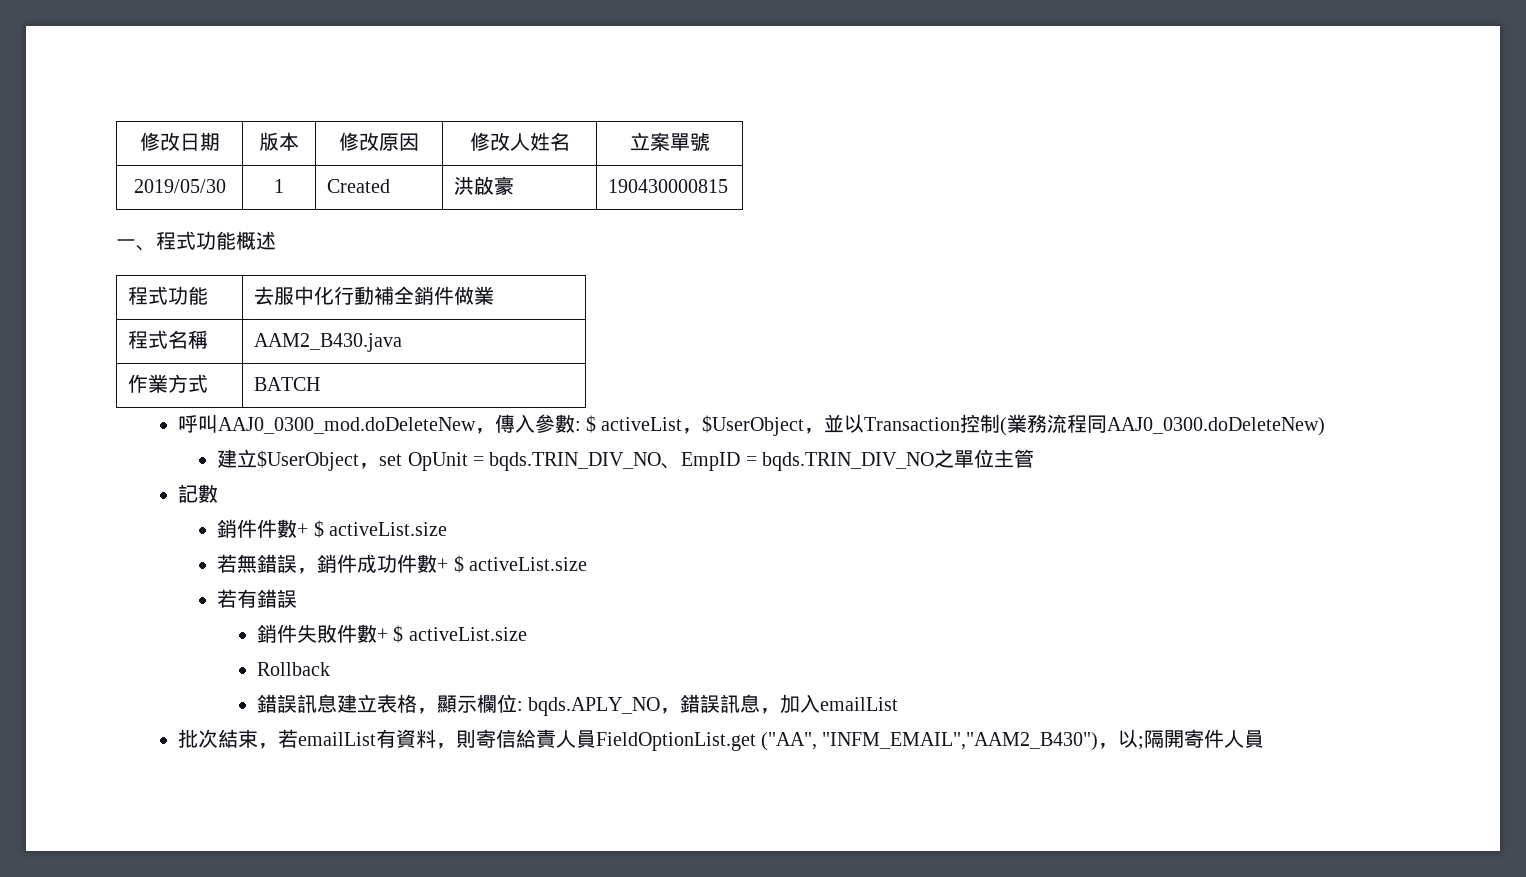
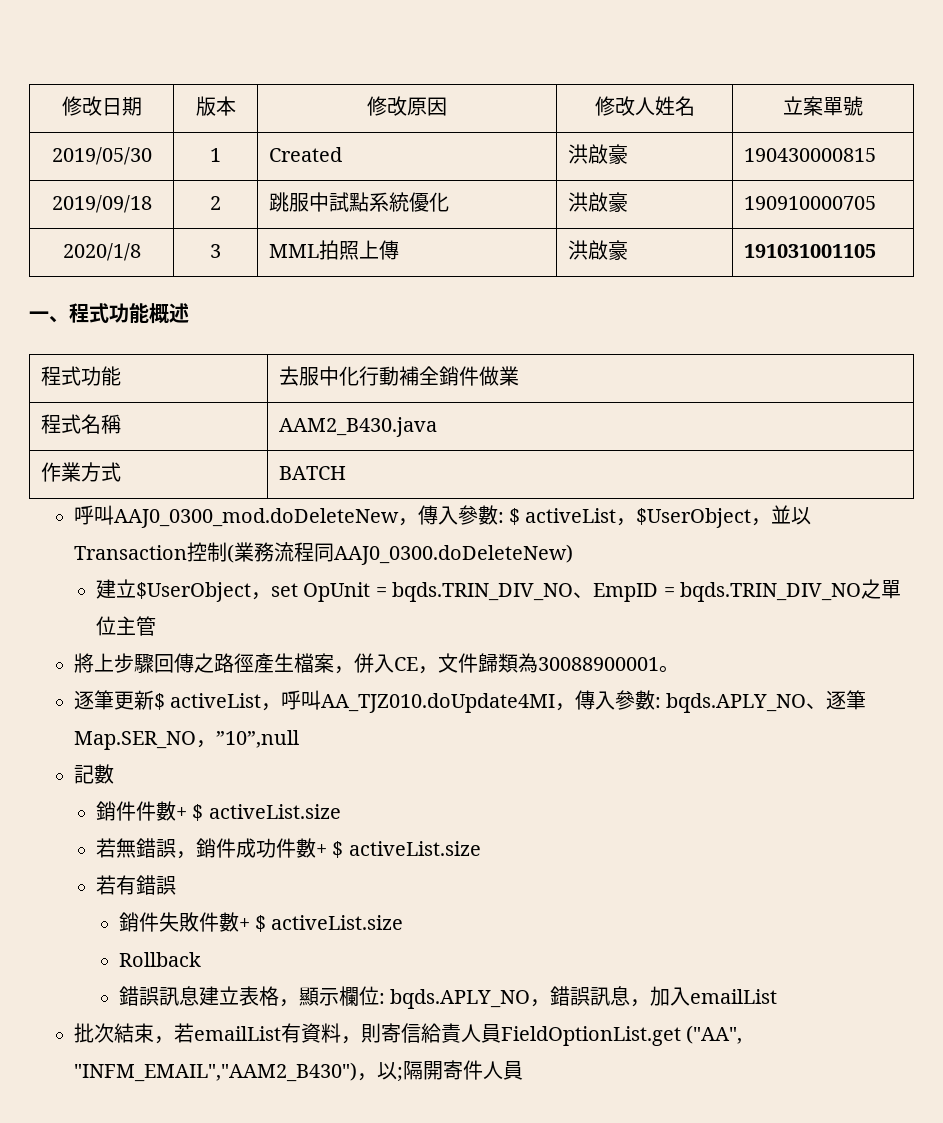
(729, 186) none -> [51,195,152,213] [210,196,221,210] [269,192,450,212] [568,192,629,212] [744,196,877,210] [62,243,141,261] [210,244,221,258] [269,240,400,260] [568,240,629,260] [744,244,877,258] // 2019/09/18 | 2 | 跳服中試點系統優化 | 洪啟豪 | 190910000705 // 2020/1/8 | 3 | MML拍照上傳 | 洪啟豪 | 191031001105
(1035, 458) none -> [73,653,679,674] [73,690,867,713] [73,730,299,750] // 將上步驟回傳之路徑產生檔案，併入CE，文件歸類為30088900001。 // 逐筆更新$ activeList，呼叫AA_TJZ010.doUpdate4MI，傳入參數: bqds.APLY_NO、逐筆Map.SER_NO，”10”,null

